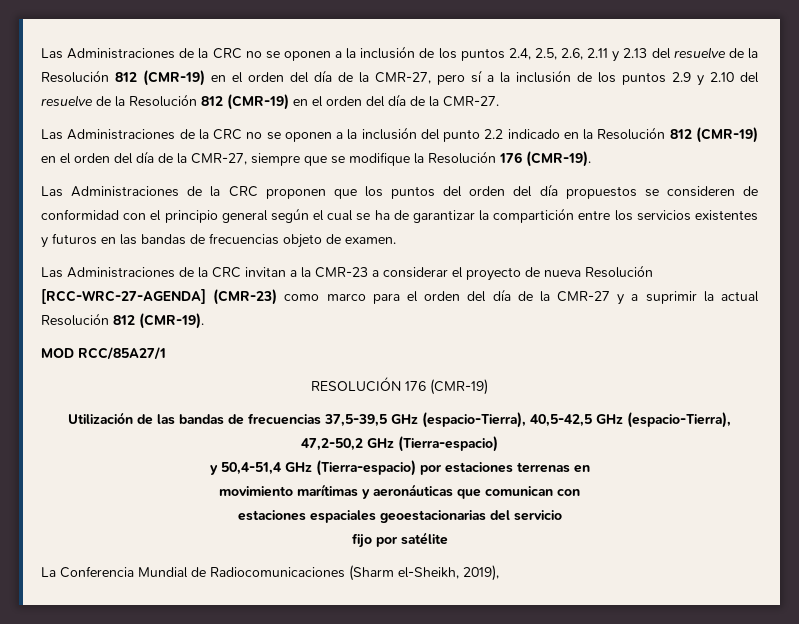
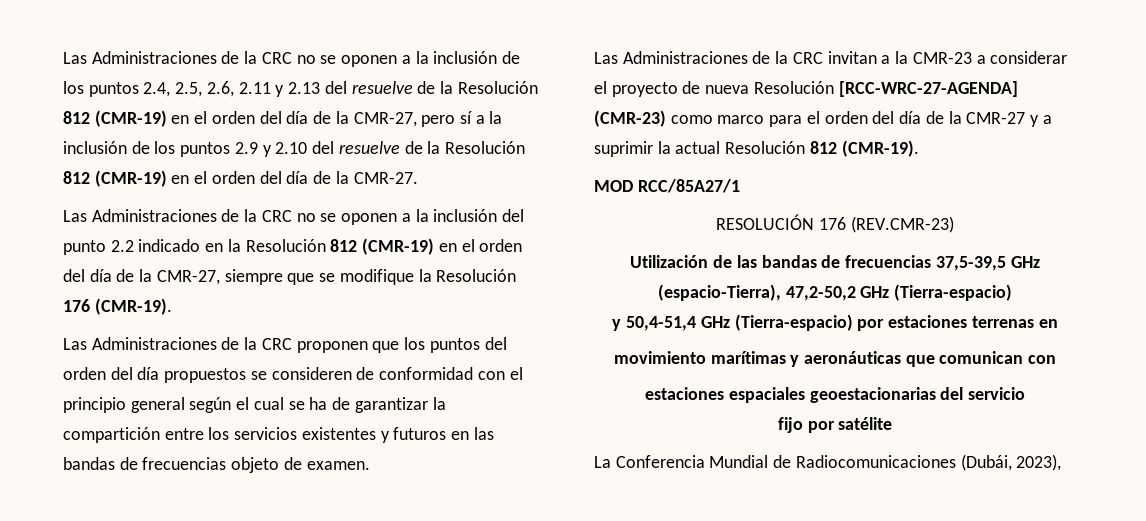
[430,379,488,395] (CMR-19) -> [850,216,954,233] (REV.CMR-23)
[530,412,731,428] 40,5-42,5 GHz (espacio-Tierra), -> (781, 292) none
[349,565,499,581] (Sharm el-Sheikh, 2019), -> [960,454,1062,471] (Dubái, 2023),

